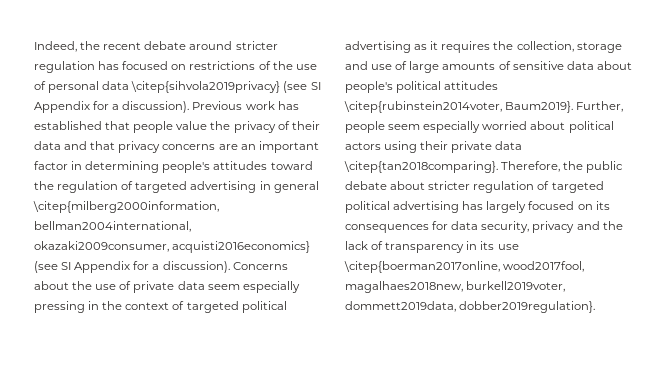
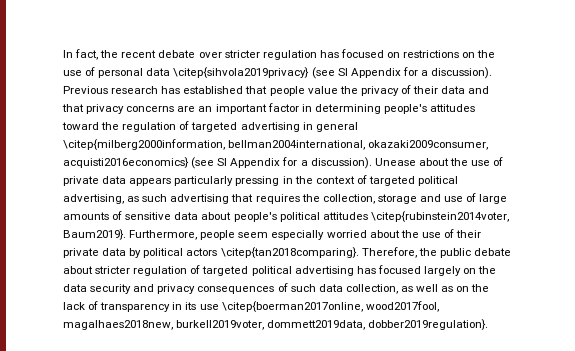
[34,41,77,52] Indeed, -> [63,49,99,60] In fact,
[189,41,233,50] around -> [198,52,222,58] over
[258,61,271,70] of -> [462,52,476,58] on
[245,101,275,110] work -> [111,86,159,94] research
[232,262,288,270] Concerns -> [374,158,416,166] Unease
[207,281,300,293] seem especially -> [129,176,234,186] appears particularly
[345,41,439,53] advertising as it -> [63,194,254,204] advertising, as such advertising that
[576,101,624,112] Further, -> [129,230,198,240] Furthermore,
[568,121,614,133] [345,141,523,153] political actors using their private data -> [400,229,482,238] [63,248,218,258] the use of their private data by political actors
[486,201,610,213] [345,221,600,233] largely focused on its consequences for data security, privacy and -> [377,265,497,276] [63,283,470,294] focused largely on the data security and privacy consequences of such data collection, as well as on

